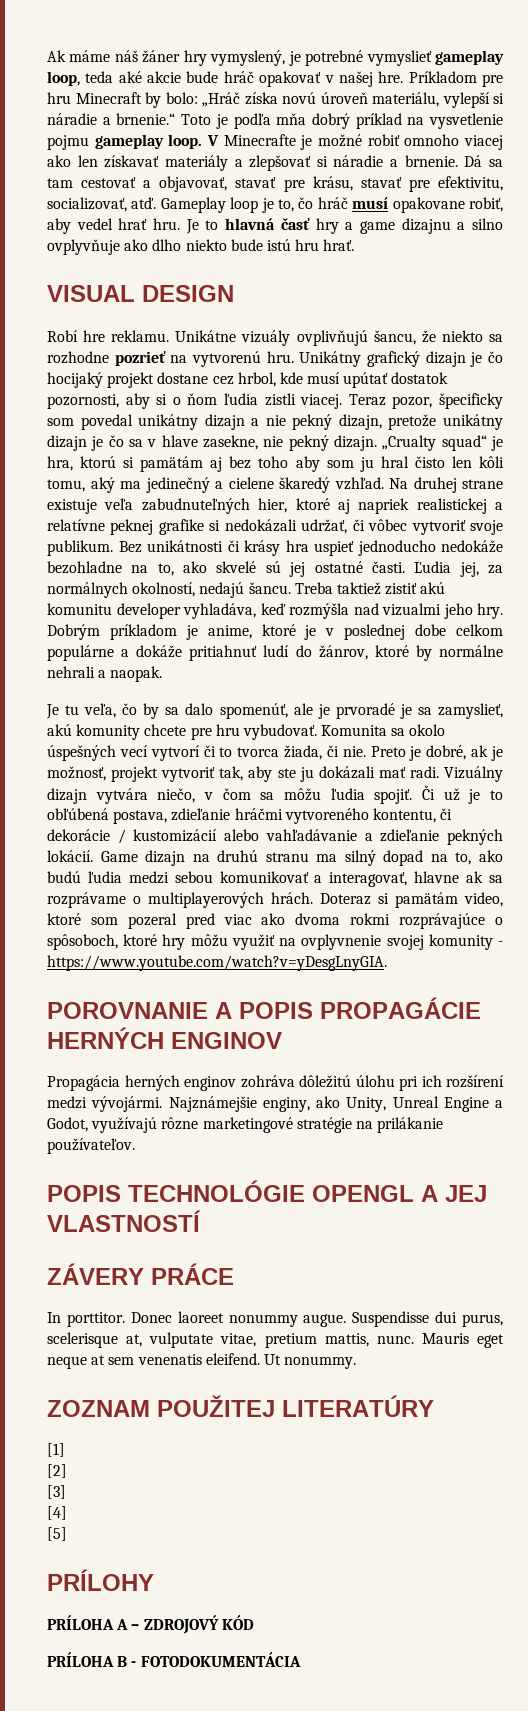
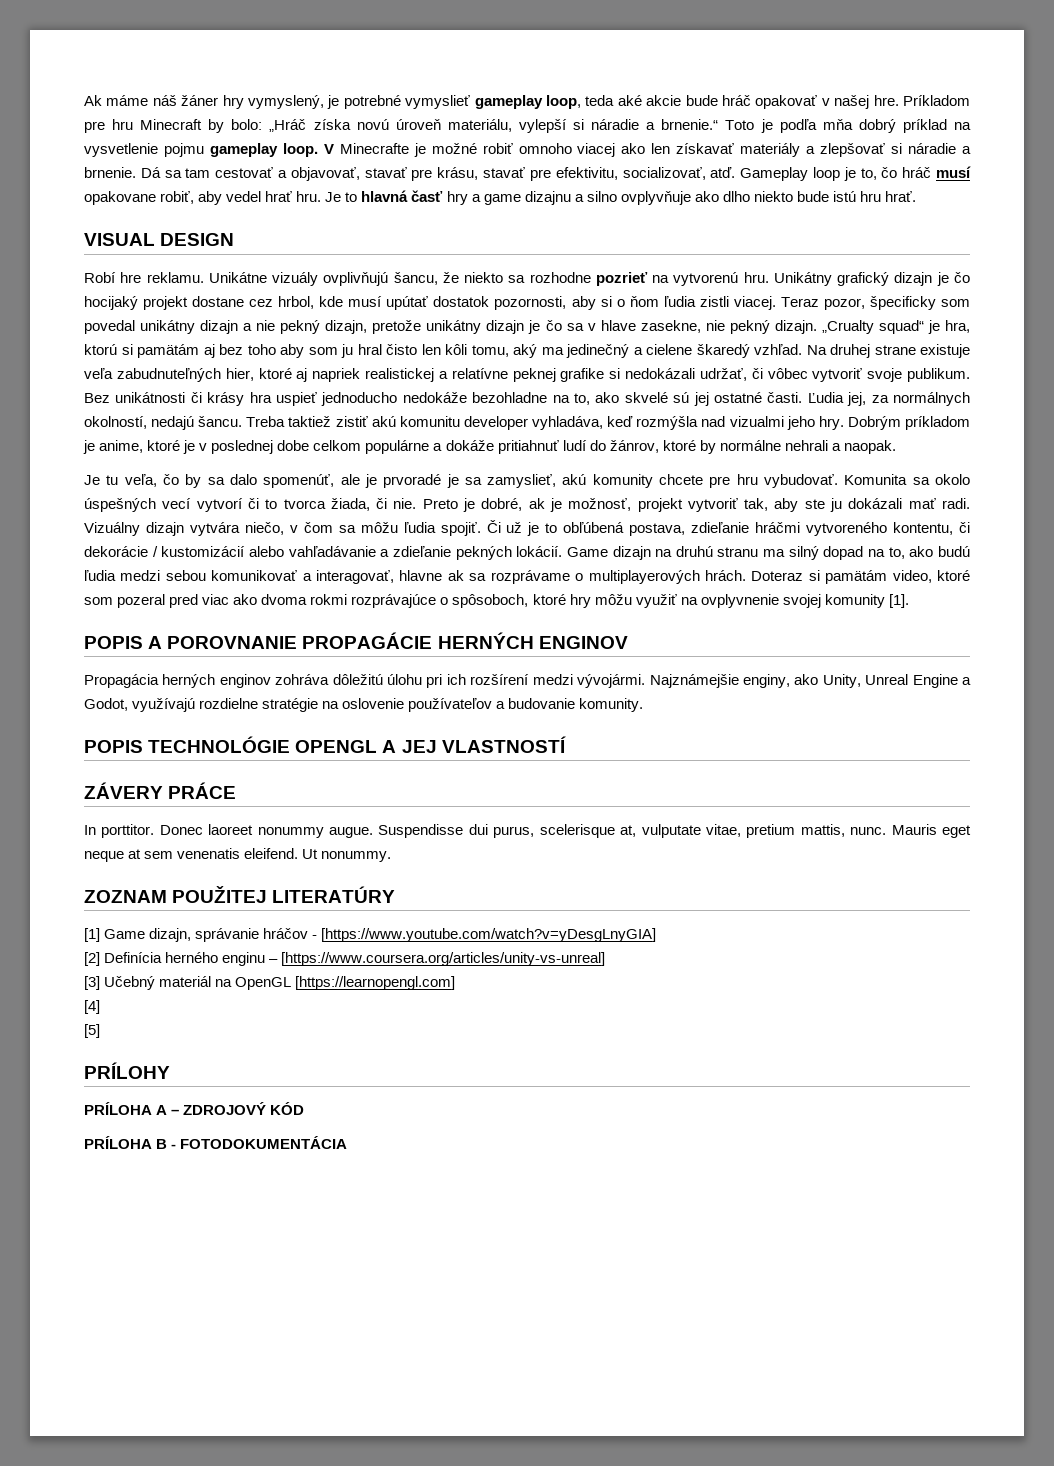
[498,941,504,946] [47,955,387,971] [47,1002,313,1019] - https://www.youtube.com/watch?v=yDesgLnyGIA. // POROVNANIE A POPIS -> [888,594,909,608] [84,636,298,649] [1]. // POPIS A POROVNANIE
[161,1117,444,1133] [47,1138,135,1154] rôzne marketingové stratégie na prilákanie používateľov. -> [199,698,644,712] rozdielne stratégie na oslovenie používateľov a budovanie komunity.
[47,1464,67,1478] [47,1485,66,1499] // [2] // [3] -> [104,928,657,942] [84,952,606,966] [84,976,456,990] Game dizajn, správanie hráčov - [https://www.youtube.com/watch?v=yDesgLnyGIA] // [2] Definícia herného enginu – [https://www.coursera.org/articles/unity-vs-unreal] // [3] Učebný materiál na OpenGL [https://learnopengl.com]

